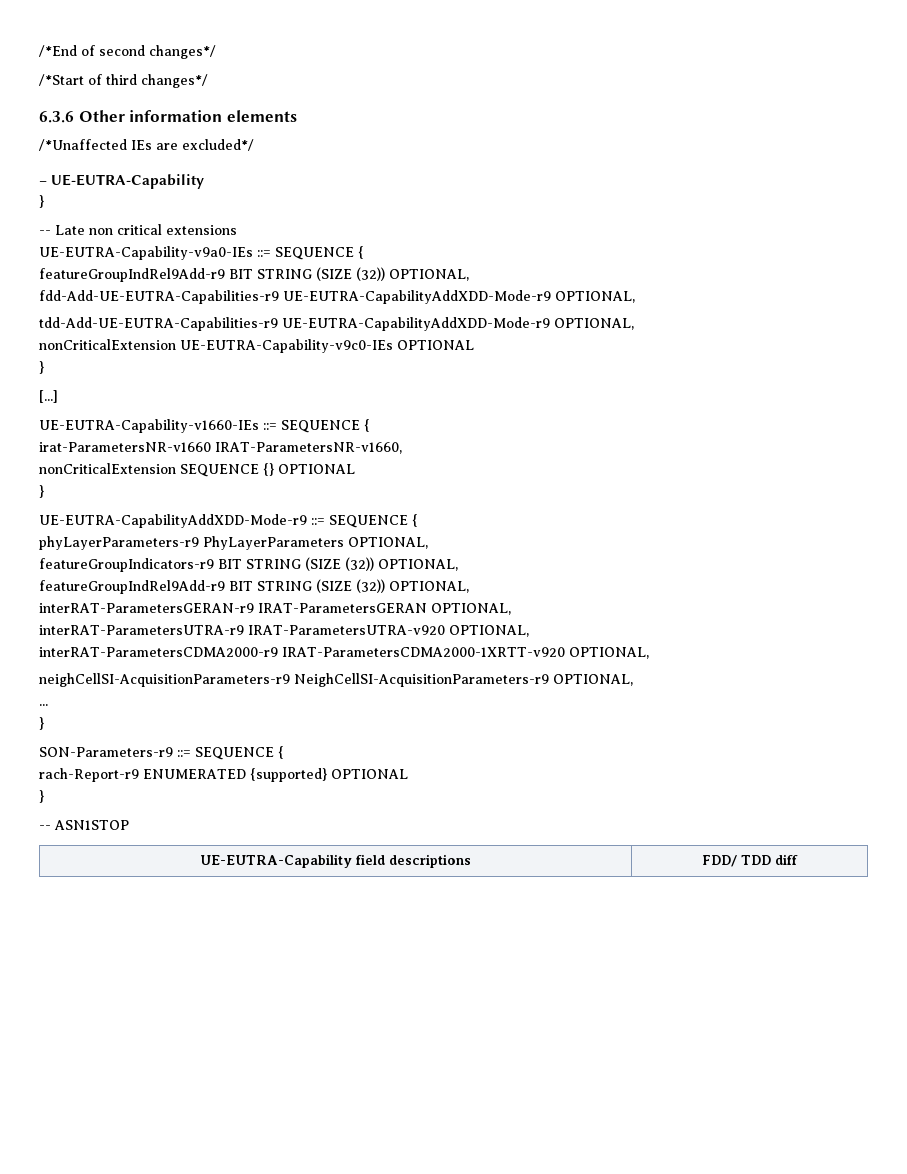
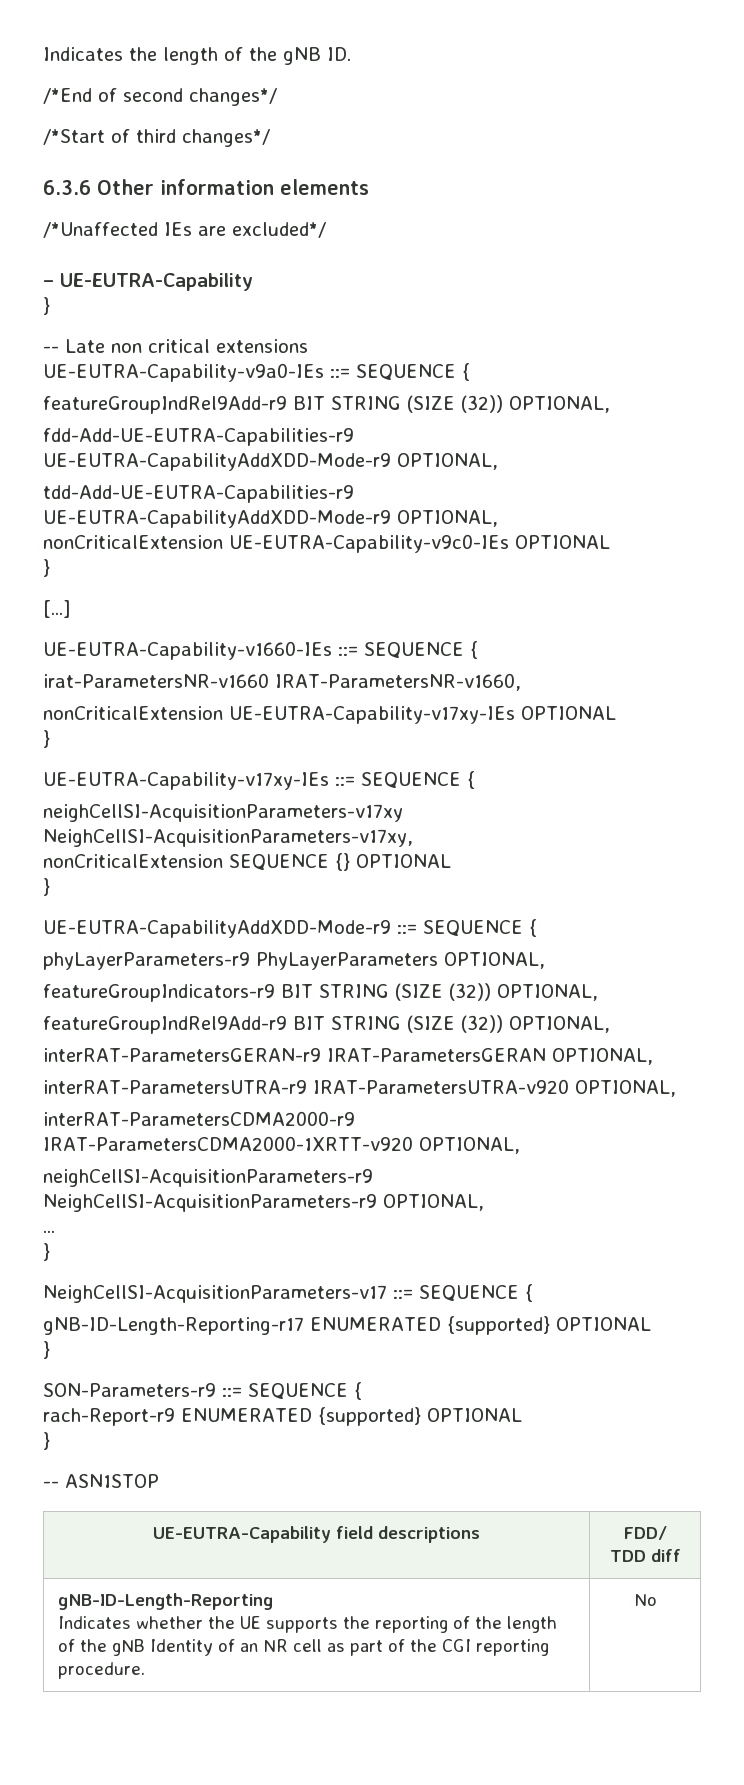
(39, 51) none -> [43,47,351,65] Indicates the length of the gNB ID. //
(402, 448) none -> [43,706,616,724] [43,730,50,748] [43,771,475,790] [43,804,403,822] [43,829,413,847] // nonCriticalExtension UE-EUTRA-Capability-v17xy-IEs OPTIONAL // } // UE-EUTRA-Capability-v17xy-IEs ::= SEQUENCE { // neighCellSI-AcquisitionParameters-v17xy NeighCellSI-AcquisitionParameters-v17xy,
(44, 723) none -> [43,1284,533,1303] [43,1316,651,1335] [43,1341,50,1359] // NeighCellSI-AcquisitionParameters-v17 ::= SEQUENCE { // gNB-ID-Length-Reporting-r17 ENUMERATED {supported} OPTIONAL // }
(798, 859) none -> [58,1593,274,1610] [58,1616,558,1633] [58,1639,550,1656] [58,1662,146,1679] [633,1594,657,1606] // gNB-ID-Length-Reporting // Indicates whether the UE supports the reporting of the length of the gNB Identity of an NR cell as part of the CGI reporting procedure. | No

